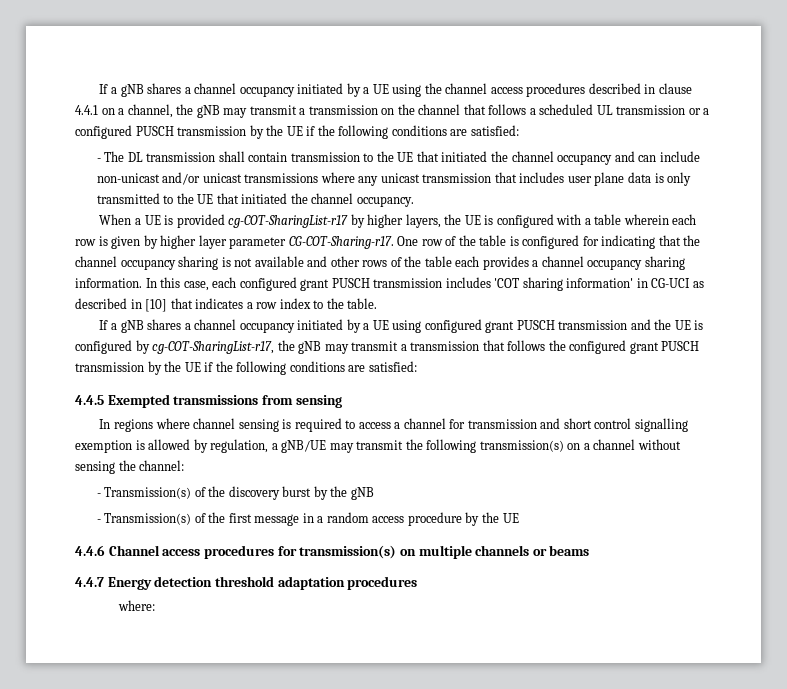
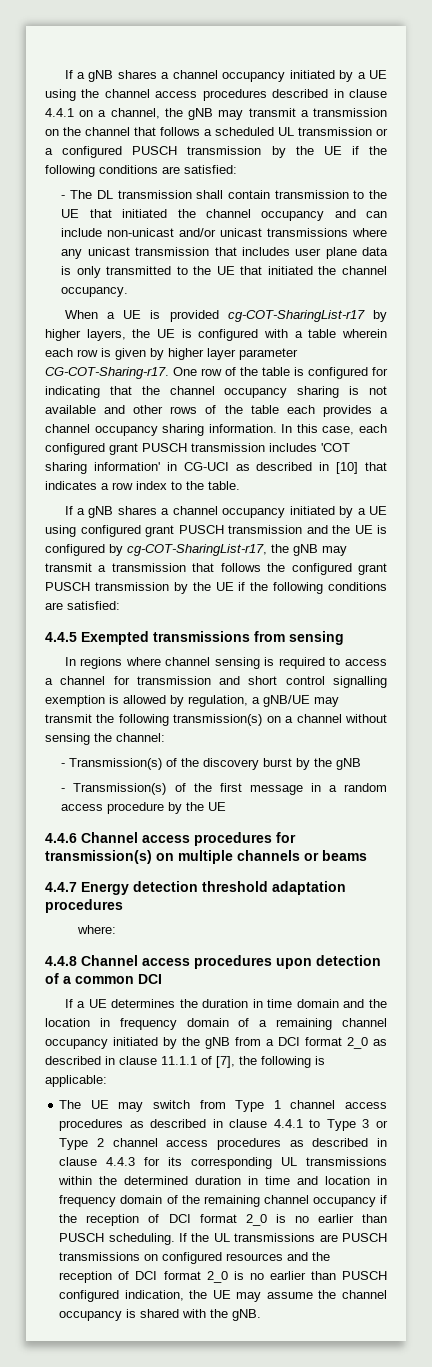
(155, 605) none -> [45,955,381,969] [45,973,162,984] [64,999,387,1008] [45,1018,387,1030] [45,1037,387,1049] [45,1056,325,1068] [45,1075,107,1087] [59,1100,387,1112] [59,1119,388,1131] [59,1138,387,1150] [59,1157,387,1169] [58,1176,387,1185] [59,1195,387,1207] [59,1214,387,1226] [59,1233,387,1245] [59,1252,331,1264] [59,1271,388,1283] [59,1290,387,1302] [59,1309,262,1321] // 4.4.8 Channel access procedures upon detection of a common DCI // If a UE determines the duration in time domain and the location in frequency domain of a remaining channel occupancy initiated by the gNB from a DCI format 2_0 as described in clause 11.1.1 of [7], the following is applicable: // The UE may switch from Type 1 channel access procedures as described in clause 4.4.1 to Type 3 or Type 2 channel access procedures as described in clause 4.4.3 for its corresponding UL transmissions within the determined duration in time and location in frequency domain of the remaining channel occupancy if the reception of DCI format 2_0 is no earlier than PUSCH scheduling. If the UL transmissions are PUSCH transmissions on configured resources and the reception of DCI format 2_0 is no earlier than PUSCH configured indication, the UE may assume the channel occupancy is shared with the gNB.

